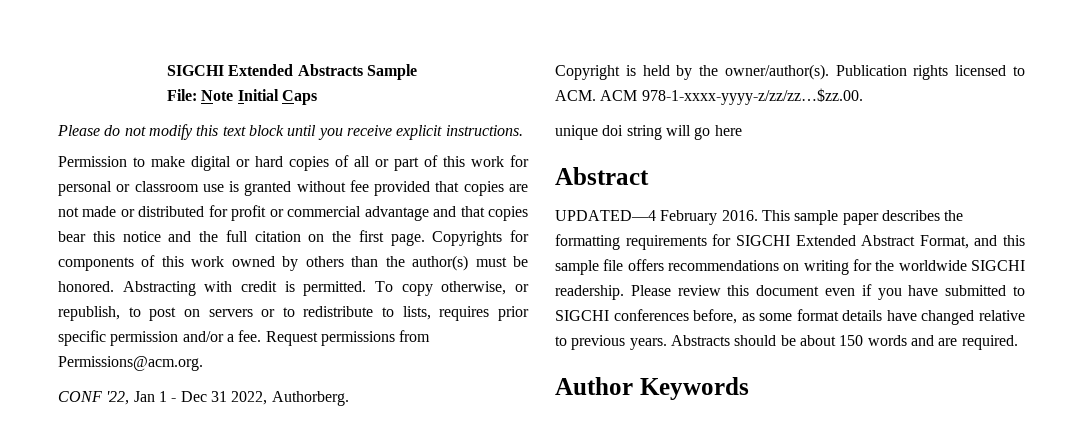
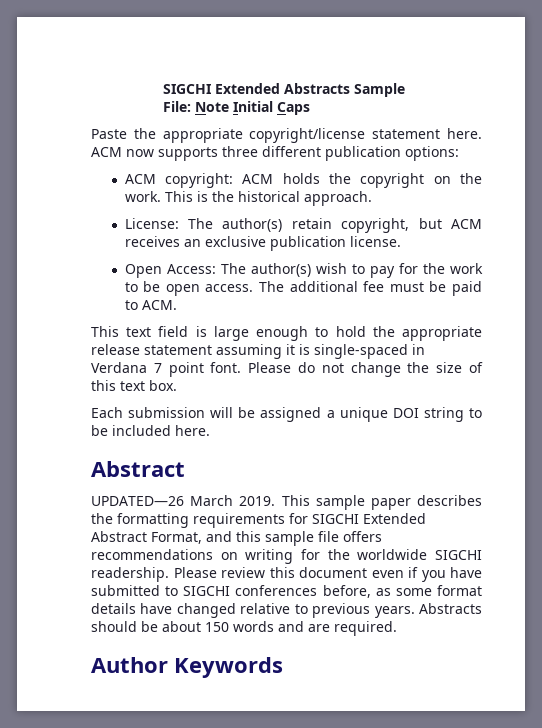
[57,124,523,140] [58,155,529,171] [58,180,528,196] [58,205,528,221] [58,230,529,246] [58,255,528,271] [58,281,529,296] [58,306,529,321] [58,330,431,346] [58,356,203,371] [58,391,349,406] [555,64,1025,80] [555,88,863,105] [555,125,742,140] [555,167,649,185] [555,210,758,225] Please do not modify this text block until you receive explicit instructions. // Permission to make digital or hard copies of all or part of this work for personal or classroom use is granted without fee provided that copies are not made or distributed for profit or commercial advantage and that copies bear this notice and the full citation on the first page. Copyrights for components of this work owned by others than the author(s) must be honored. Abstracting with credit is permitted. To copy otherwise, or republish, to post on servers or to redistribute to lists, requires prior specific permission and/or a fee. Request permissions from Permissions@acm.org. // CONF '22, Jan 1 - Dec 31 2022, Authorberg. // Copyright is held by the owner/author(s). Publication rights licensed to ACM. ACM 978-1-xxxx-yyyy-z/zz/zz…$zz.00. // unique doi string will go here // Abstract // UPDATED—4 February 2016. -> [91,128,482,143] [91,146,459,161] [124,173,482,188] [124,191,372,206] [124,218,482,233] [124,236,401,251] [124,263,483,278] [124,281,482,296] [124,300,177,310] [91,326,483,341] [91,344,425,359] [91,362,484,377] [91,380,177,391] [91,407,482,422] [91,425,210,436] [91,461,185,477] [91,495,276,506] Paste the appropriate copyright/license statement here. ACM now supports three different publication options: // ACM copyright: ACM holds the copyright on the work. This is the historical approach. // License: The author(s) retain copyright, but ACM receives an exclusive publication license. // Open Access: The author(s) wish to pay for the work to be open access. The additional fee must be paid to ACM. // This text field is large enough to hold the appropriate release statement assuming it is single-spaced in Verdana 7 point font. Please do not change the size of this text box. // Each submission will be assigned a unique DOI string to be included here. // Abstract // UPDATED—26 March 2019.

